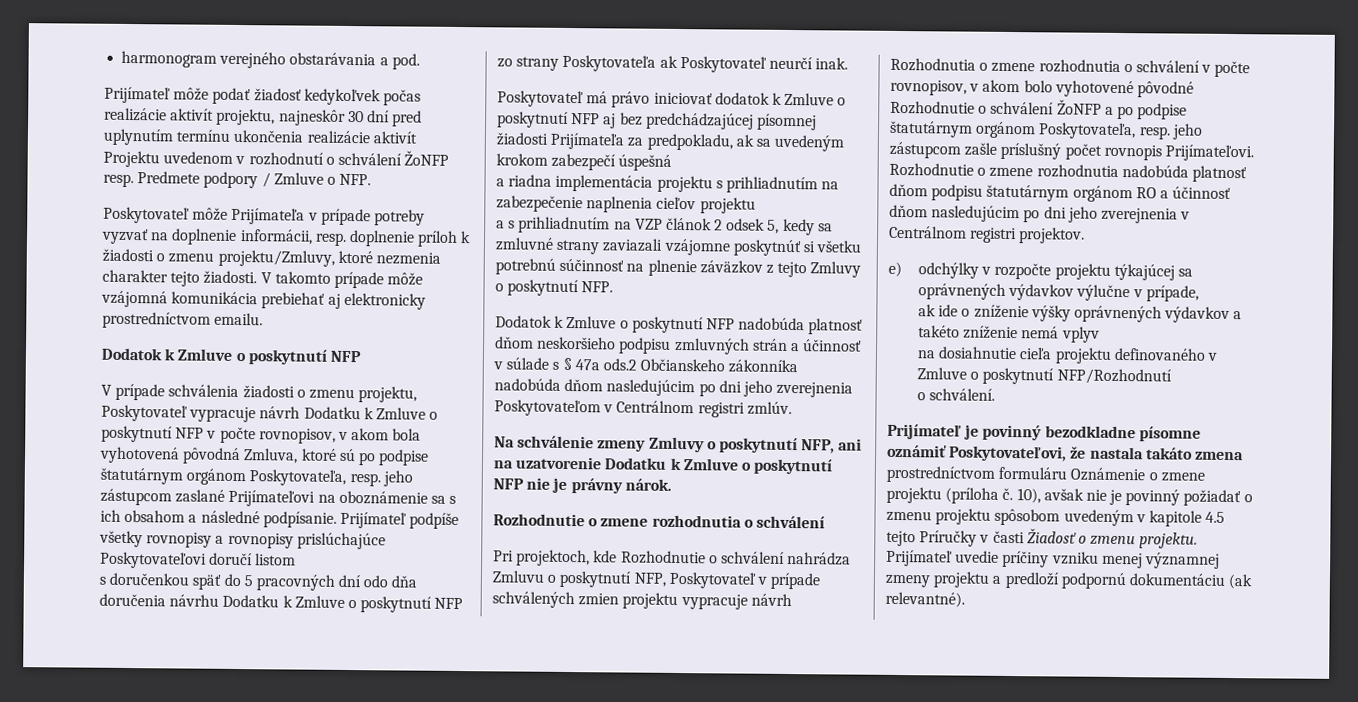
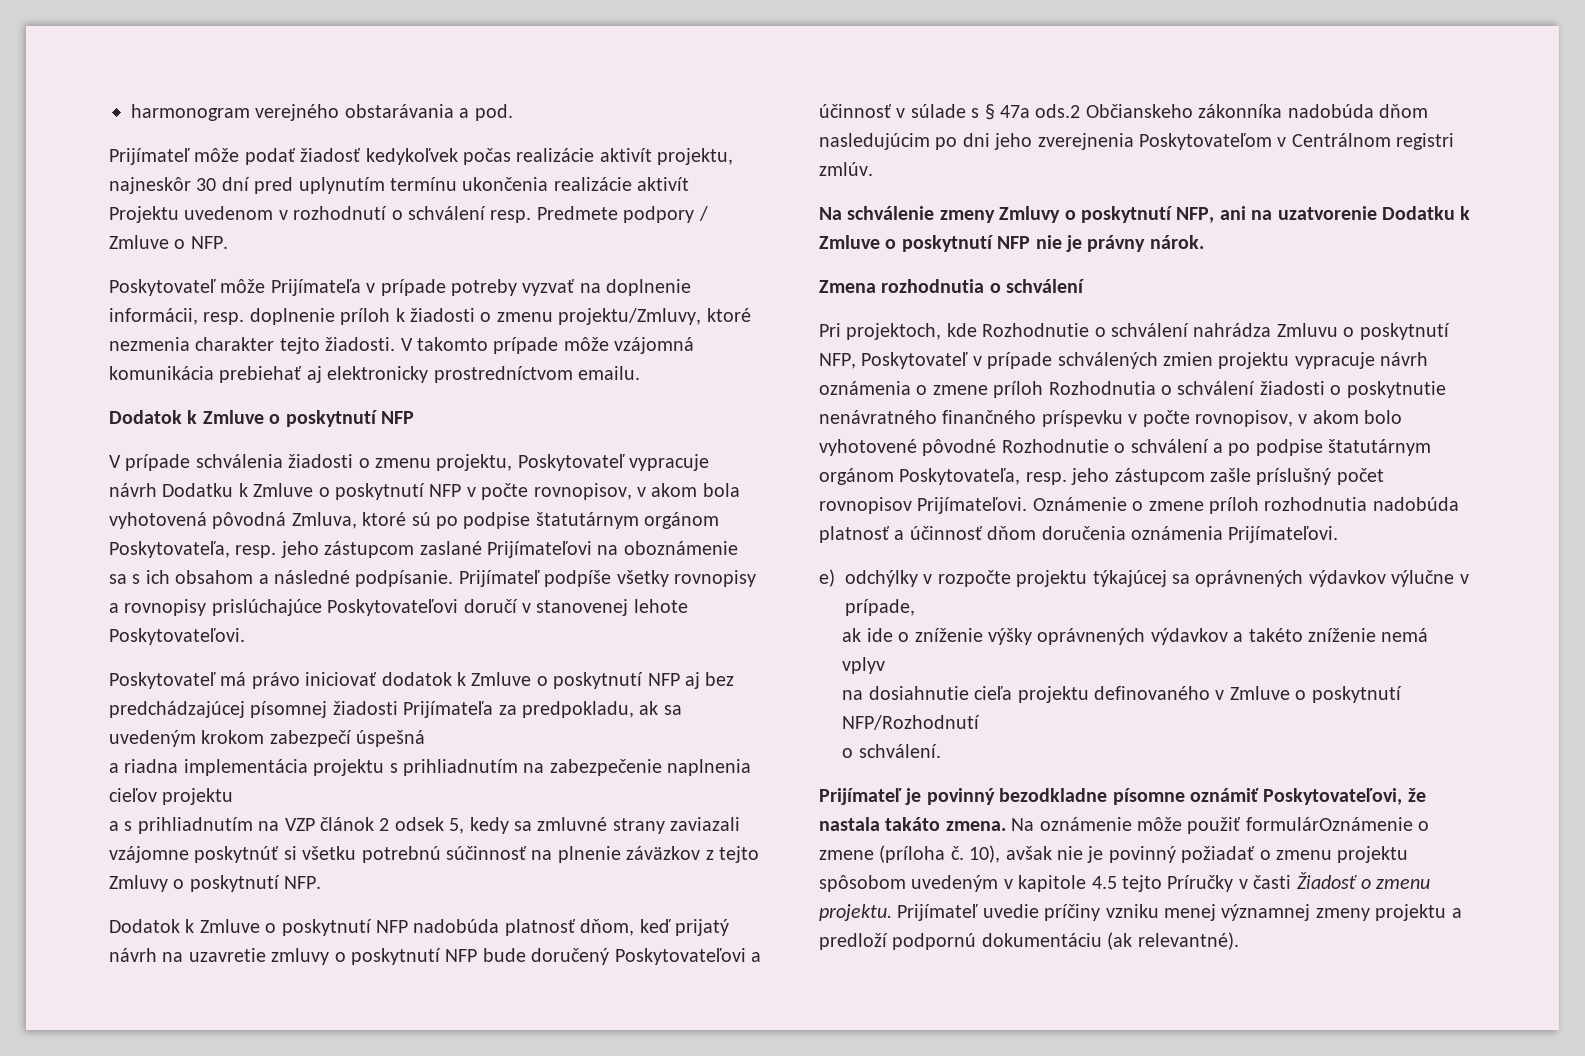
[404,150,450,166] ŽoNFP -> (486, 213) none
[255,553,297,566] [99,572,418,591] [99,593,464,613] [497,54,849,73] listom // s doručenkou späť do 5 pracovných dní odo dňa doručenia návrhu Dodatku k Zmluve o poskytnutí NFP zo strany Poskytovateľa ak Poskytovateľ neurčí inak. -> [522,599,688,616] [109,628,245,645] v stanovenej lehote Poskytovateľovi.
[495,336,788,355] dňom neskoršieho podpisu zmluvných strán -> [580,919,729,936] [109,948,746,965] dňom, keď prijatý návrh na uzavretie zmluvy o poskytnutí NFP bude doručený Poskytovateľovi
[493,513,649,527] Rozhodnutie o zmene -> [819,280,876,293] Zmena
[890,57,1200,73] Rozhodnutia o zmene rozhodnutia o schválení -> [819,381,1446,398] [819,410,1123,427] oznámenia o zmene príloh Rozhodnutia o schválení žiadosti o poskytnutie nenávratného finančného príspevku
[1056,99,1102,115] ŽoNFP -> (1209, 446) none
[1103,144,1254,162] [889,162,1034,178] rovnopis Prijímateľovi. Rozhodnutie o zmene -> [819,497,1259,514] rovnopisov Prijímateľovi. Oznámenie o zmene príloh
[889,183,1232,203] [889,204,1191,224] [889,225,1086,244] dňom podpisu štatutárnym orgánom RO a účinnosť dňom nasledujúcim po dni jeho zverejnenia v Centrálnom registri projektov. -> [894,526,1339,543] a účinnosť dňom doručenia oznámenia Prijímateľovi.
[1194,451,1244,461] [886,465,1205,483] [886,486,942,504] zmena prostredníctvom formuláru Oznámenie o zmene projektu -> [945,817,1430,834] [819,850,874,860] zmena. Na oznámenie môže použiť formulárOznámenie o zmene

